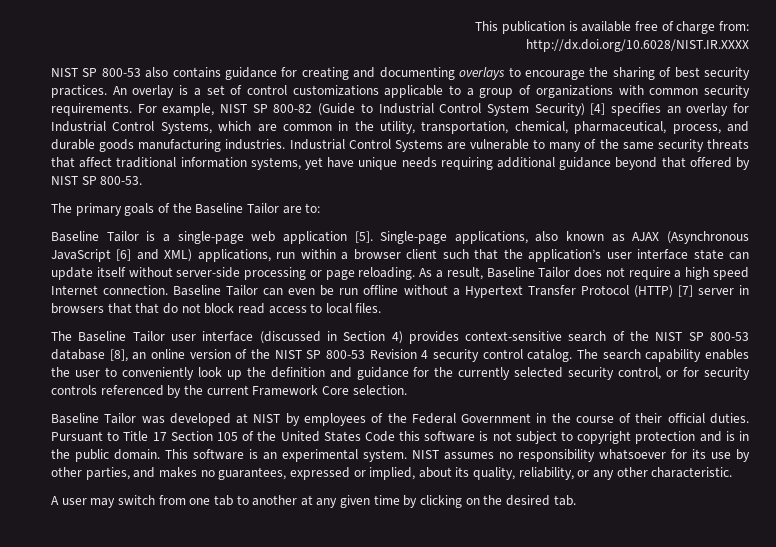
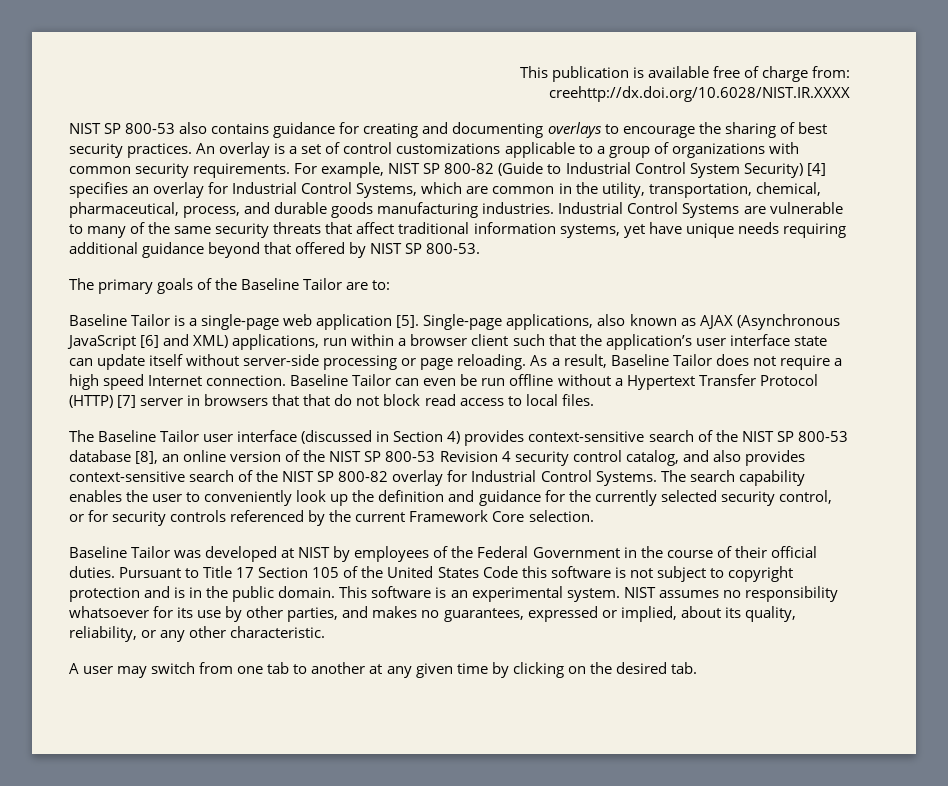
[526,39,749,52] http://dx.doi.org/10.6028/NIST.IR.XXXX -> [549,86,851,102] creehttp://dx.doi.org/10.6028/NIST.IR.XXXX
[527,349,573,362] catalog. -> [625,450,805,466] [69,470,657,486] catalog, and also provides context-sensitive search of the NIST SP 800-82 overlay for Industrial Control Systems.

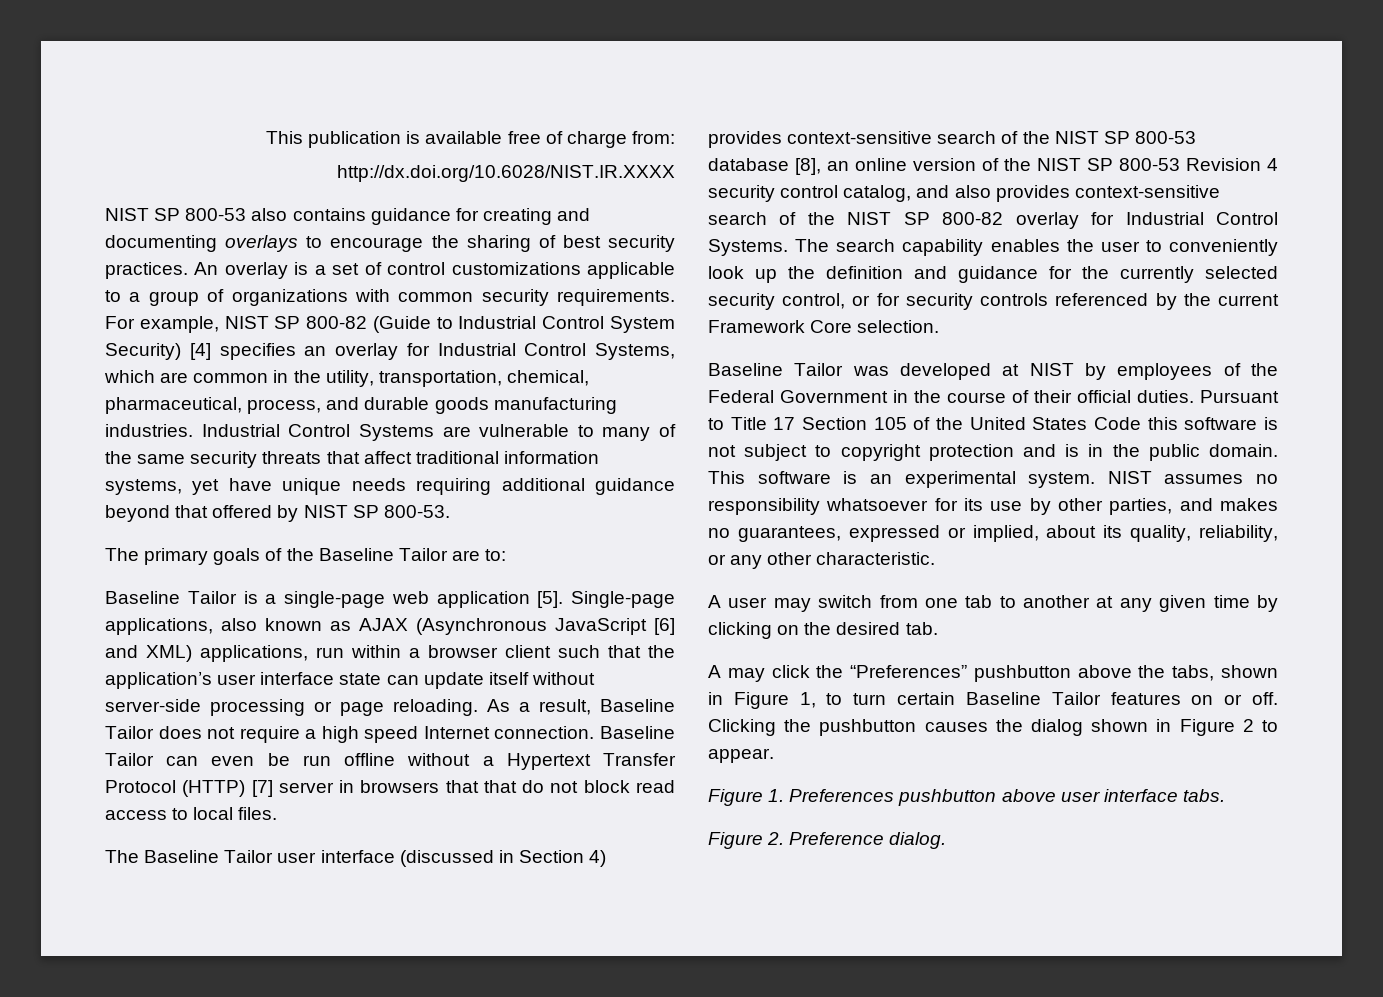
[549,86,851,102] creehttp://dx.doi.org/10.6028/NIST.IR.XXXX -> [337,165,675,182] http://dx.doi.org/10.6028/NIST.IR.XXXX
(697, 668) none -> [708,665,1278,682] [708,692,1278,709] [708,719,1278,736] [708,748,774,763] [708,789,1225,806] [708,832,947,849] // A may click the “Preferences” pushbutton above the tabs, shown in Figure 1, to turn certain Baseline Tailor features on or off. Clicking the pushbutton causes the dialog shown in Figure 2 to appear. // Figure 1. Preferences pushbutton above user interface tabs. // Figure 2. Preference dialog.

